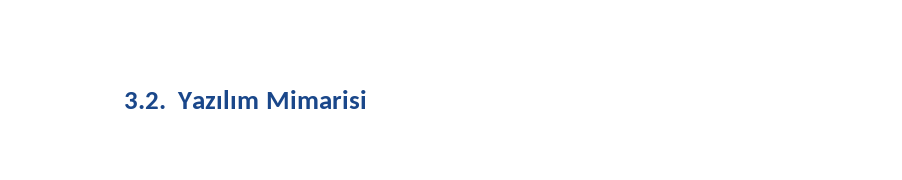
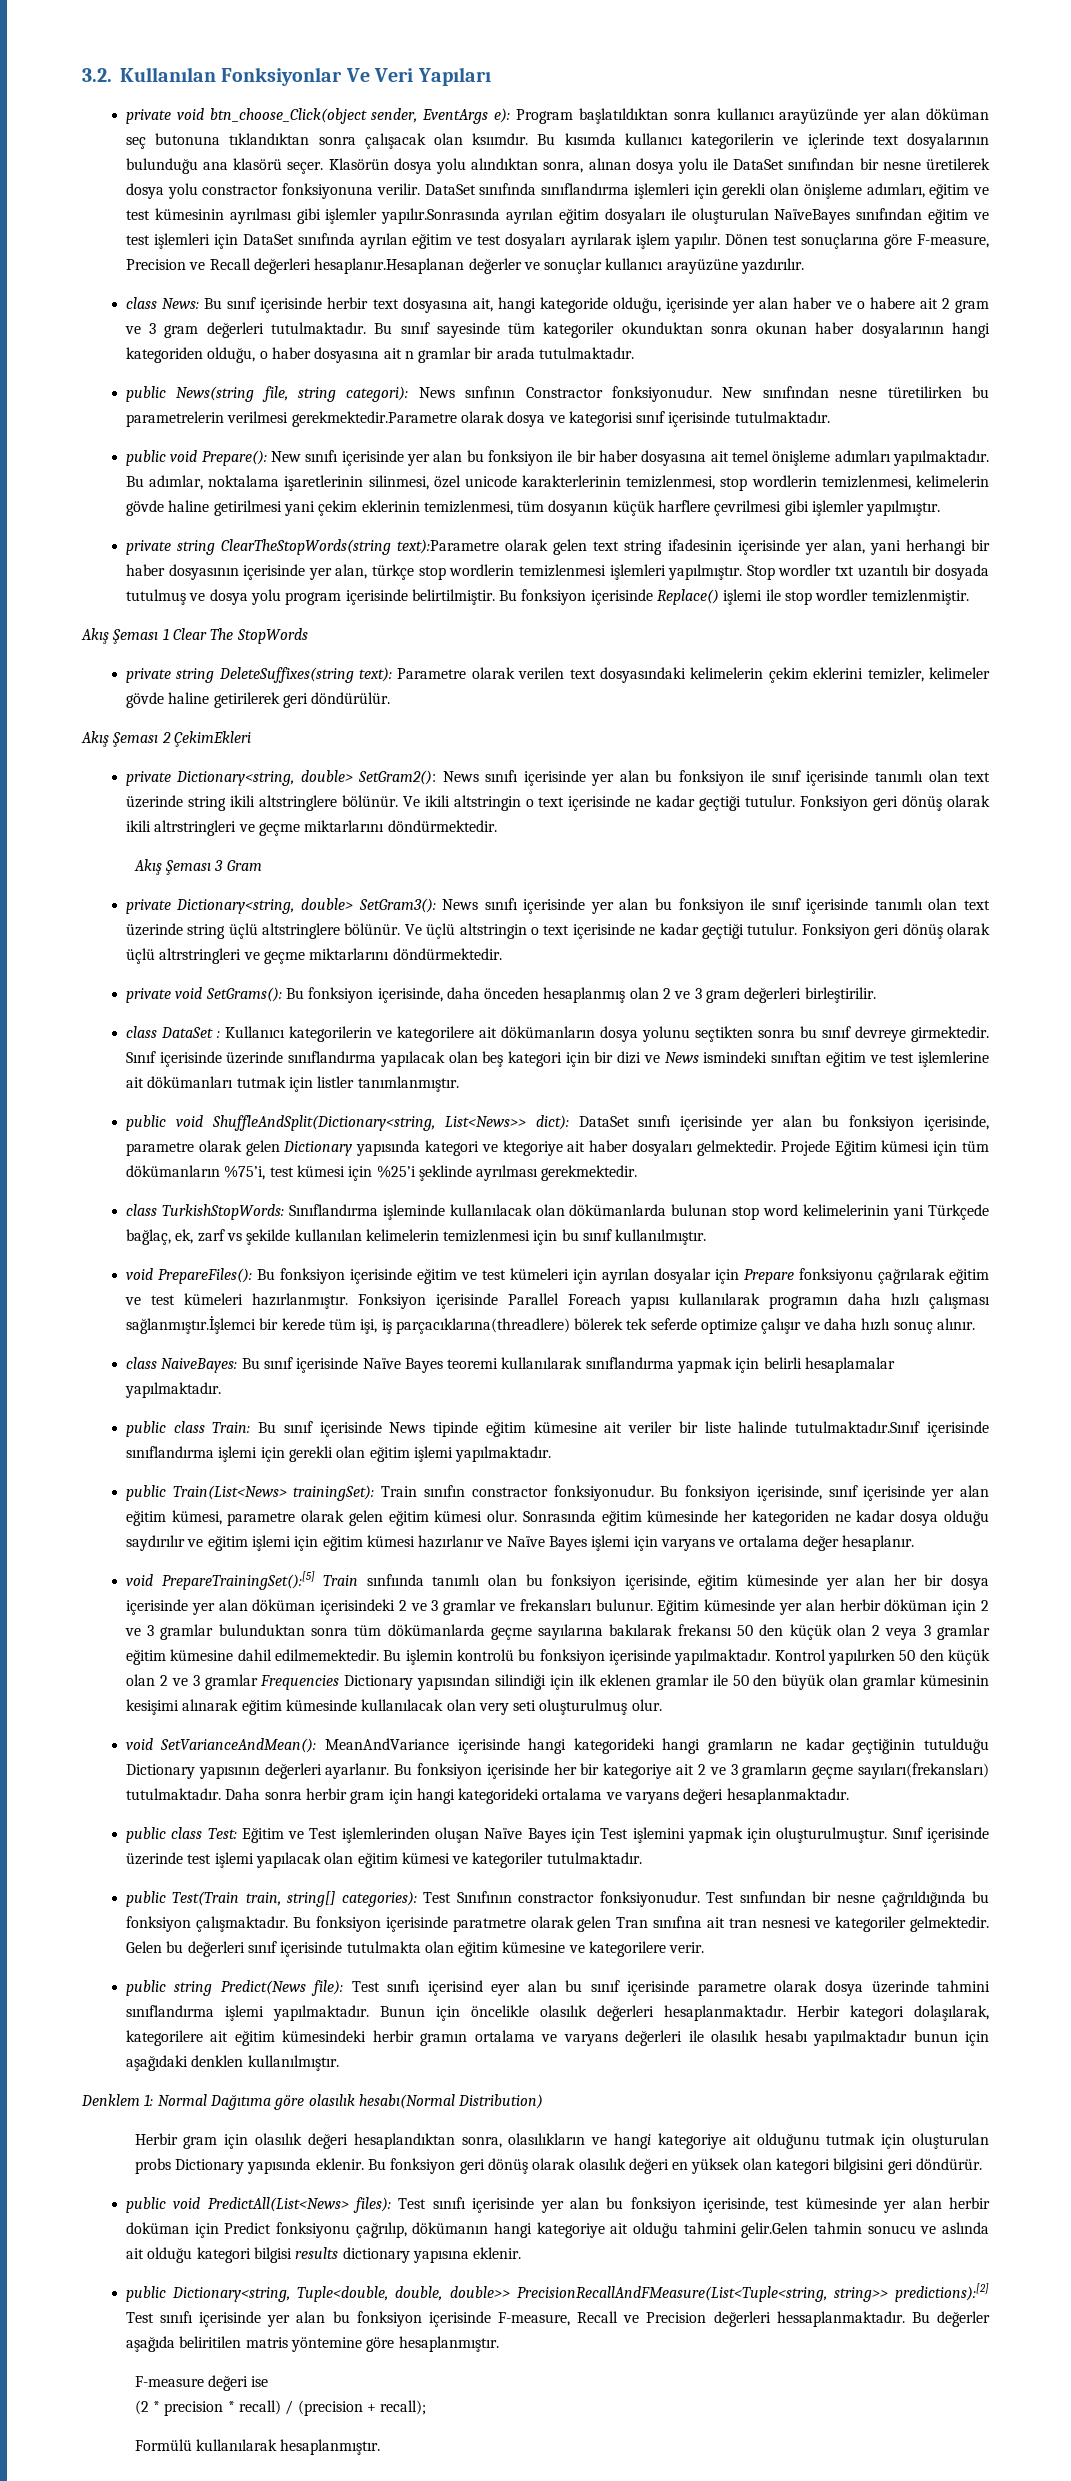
[176,90,367,109] Yazılım Mimarisi -> [120,67,491,86] [125,108,990,124] [125,133,989,149] [125,158,991,174] [125,183,990,199] [125,208,990,224] [125,233,990,249] [125,258,805,274] [125,297,989,313] [124,322,991,338] [125,347,635,363] [125,386,990,402] [125,411,830,427] [125,450,990,466] [125,475,990,491] [125,500,941,516] [125,539,990,555] [125,564,990,580] [125,589,969,605] [81,628,308,644] [125,667,991,683] [125,692,391,708] [81,731,251,747] [125,770,991,786] [125,795,990,811] [125,820,497,836] [133,859,262,875] [125,898,991,914] [125,923,991,939] [125,948,502,964] [125,987,876,1003] [125,1026,990,1042] [125,1051,990,1067] [125,1076,459,1092] [125,1115,990,1131] [125,1140,990,1156] [125,1165,638,1181] [125,1204,990,1220] [125,1229,707,1245] [125,1268,990,1284] [124,1293,991,1309] [125,1316,976,1334] [125,1357,896,1373] [124,1382,221,1398] [125,1421,990,1437] [125,1446,552,1462] [125,1485,989,1501] [125,1510,990,1526] [125,1535,915,1551] [125,1571,990,1590] [125,1599,989,1615] [124,1624,991,1640] [125,1649,990,1665] [125,1674,990,1690] [125,1699,662,1715] [125,1738,989,1754] [125,1763,990,1779] [125,1788,849,1804] [125,1827,990,1843] [125,1852,642,1868] [125,1891,990,1907] [125,1916,989,1932] [125,1941,705,1957] [125,1980,991,1996] [125,2005,990,2021] [125,2030,990,2046] [125,2055,339,2071] [81,2094,544,2110] [134,2133,989,2149] [134,2158,983,2174] [125,2197,991,2213] [125,2222,989,2238] [125,2247,522,2263] [125,2283,989,2302] [125,2311,991,2327] [125,2336,499,2352] [134,2375,269,2391] [134,2400,427,2416] [134,2439,381,2455] Kullanılan Fonksiyonlar Ve Veri Yapıları // private void btn_choose_Click(object sender, EventArgs e): Program başlatıldıktan sonra kullanıcı arayüzünde yer alan döküman seç butonuna tıklandıktan sonra çalışacak olan ksıımdır. Bu kısımda kullanıcı kategorilerin ve içlerinde text dosyalarının bulunduğu ana klasörü seçer. Klasörün dosya yolu alındıktan sonra, alınan dosya yolu ile DataSet sınıfından bir nesne üretilerek dosya yolu constractor fonksiyonuna verilir. DataSet sınıfında sınıflandırma işlemleri için gerekli olan önişleme adımları, eğitim ve test kümesinin ayrılması gibi işlemler yapılır.Sonrasında ayrılan eğitim dosyaları ile oluşturulan NaïveBayes sınıfından eğitim ve test işlemleri için DataSet sınıfında ayrılan eğitim ve test dosyaları ayrılarak işlem yapılır. Dönen test sonuçlarına göre F-measure, Precision ve Recall değerleri hesaplanır.Hesaplanan değerler ve sonuçlar kullanıcı arayüzüne yazdırılır. // class News: Bu sınıf içerisinde herbir text dosyasına ait, hangi kategoride olduğu, içerisinde yer alan haber ve o habere ait 2 gram ve 3 gram değerleri tutulmaktadır. Bu sınıf sayesinde tüm kategoriler okunduktan sonra okunan haber dosyalarının hangi kategoriden olduğu, o haber dosyasına ait n gramlar bir arada tutulmaktadır. // public News(string file, string categori): News sınfının Constractor fonksiyonudur. New sınıfından nesne türetilirken bu parametrelerin verilmesi gerekmektedir.Parametre olarak dosya ve kategorisi sınıf içerisinde tutulmaktadır. // public void Prepare(): New sınıfı içerisinde yer alan bu fonksiyon ile bir haber dosyasına ait temel önişleme adımları yapılmaktadır. Bu adımlar, noktalama işaretlerinin silinmesi, özel unicode karakterlerinin temizlenmesi, stop wordlerin temizlenmesi, kelimelerin gövde haline getirilmesi yani çekim eklerinin temizlenmesi, tüm dosyanın küçük harflere çevrilmesi gibi işlemler yapılmıştır. // private string ClearTheStopWords(string text):Parametre olarak gelen text string ifadesinin içerisinde yer alan, yani herhangi bir haber dosyasının içerisinde yer alan, türkçe stop wordlerin temizlenmesi işlemleri yapılmıştır. Stop wordler txt uzantılı bir dosyada tutulmuş ve dosya yolu program içerisinde belirtilmiştir. Bu fonksiyon içerisinde Replace() işlemi ile stop wordler temizlenmiştir. // Akış Şeması 1 Clear The StopWords // private string DeleteSuffixes(string text): Parametre olarak verilen text dosyasındaki kelimelerin çekim eklerini temizler, kelimeler gövde haline getirilerek geri döndürülür. // Akış Şeması 2 ÇekimEkleri // private Dictionary<string, double> SetGram2(): News sınıfı içerisinde yer alan bu fonksiyon ile sınıf içerisinde tanımlı olan text üzerinde string ikili altstringlere bölünür. Ve ikili altstringin o text içerisinde ne kadar geçtiği tutulur. Fonksiyon geri dönüş olarak ikili altrstringleri ve geçme miktarlarını döndürmektedir. // Akış Şeması 3 Gram // private Dictionary<string, double> SetGram3(): News sınıfı içerisinde yer alan bu fonksiyon ile sınıf içerisinde tanımlı olan text üzerinde string üçlü altstringlere bölünür. Ve üçlü altstringin o text içerisinde ne kadar geçtiği tutulur. Fonksiyon geri dönüş olarak üçlü altrstringleri ve geçme miktarlarını döndürmektedir. // private void SetGrams(): Bu fonksiyon içerisinde, daha önceden hesaplanmış olan 2 ve 3 gram değerleri birleştirilir. // class DataSet : Kullanıcı kategorilerin ve kategorilere ait dökümanların dosya yolunu seçtikten sonra bu sınıf devreye girmektedir. Sınıf içerisinde üzerinde sınıflandırma yapılacak olan beş kategori için bir dizi ve News ismindeki sınıftan eğitim ve test işlemlerine ait dökümanları tutmak için listler tanımlanmıştır. // public void ShuffleAndSplit(Dictionary<string, List<News>> dict): DataSet sınıfı içerisinde yer alan bu fonksiyon içerisinde, parametre olarak gelen Dictionary yapısında kategori ve ktegoriye ait haber dosyaları gelmektedir. Projede Eğitim kümesi için tüm dökümanların %75’i, test kümesi için %25’i şeklinde ayrılması gerekmektedir. // class TurkishStopWords: Sınıflandırma işleminde kullanılacak olan dökümanlarda bulunan stop word kelimelerinin yani Türkçede bağlaç, ek, zarf vs şekilde kullanılan kelimelerin temizlenmesi için bu sınıf kullanılmıştır. // void PrepareFiles(): Bu fonksiyon içerisinde eğitim ve test kümeleri için ayrılan dosyalar için Prepare fonksiyonu çağrılarak eğitim ve test kümeleri hazırlanmıştır. Fonksiyon içerisinde Parallel Foreach yapısı kullanılarak programın daha hızlı çalışması sağlanmıştır.İşlemci bir kerede tüm işi, iş parçacıklarına(threadlere) bölerek tek seferde optimize çalışır ve daha hızlı sonuç alınır. // class NaiveBayes: Bu sınıf içerisinde Naïve Bayes teoremi kullanılarak sınıflandırma yapmak için belirli hesaplamalar yapılmaktadır. // public class Train: Bu sınıf içerisinde News tipinde eğitim kümesine ait veriler bir liste halinde tutulmaktadır.Sınıf içerisinde sınıflandırma işlemi için gerekli olan eğitim işlemi yapılmaktadır. // public Train(List<News> trainingSet): Train sınıfın constractor fonksiyonudur. Bu fonksiyon içerisinde, sınıf içerisinde yer alan eğitim kümesi, parametre olarak gelen eğitim kümesi olur. Sonrasında eğitim kümesinde her kategoriden ne kadar dosya olduğu saydırılır ve eğitim işlemi için eğitim kümesi hazırlanır ve Naïve Bayes işlemi için varyans ve ortalama değer hesaplanır. // void PrepareTrainingSet():[5] Train sınfıında tanımlı olan bu fonksiyon içerisinde, eğitim kümesinde yer alan her bir dosya içerisinde yer alan döküman içerisindeki 2 ve 3 gramlar ve frekansları bulunur. Eğitim kümesinde yer alan herbir döküman için 2 ve 3 gramlar bulunduktan sonra tüm dökümanlarda geçme sayılarına bakılarak frekansı 50 den küçük olan 2 veya 3 gramlar eğitim kümesine dahil edilmemektedir. Bu işlemin kontrolü bu fonksiyon içerisinde yapılmaktadır. Kontrol yapılırken 50 den küçük olan 2 ve 3 gramlar Frequencies Dictionary yapısından silindiği için ilk eklenen gramlar ile 50 den büyük olan gramlar kümesinin kesişimi alınarak eğitim kümesinde kullanılacak olan very seti oluşturulmuş olur. // void SetVarianceAndMean(): MeanAndVariance içerisinde hangi kategorideki hangi gramların ne kadar geçtiğinin tutulduğu Dictionary yapısının değerleri ayarlanır. Bu fonksiyon içerisinde her bir kategoriye ait 2 ve 3 gramların geçme sayıları(frekansları) tutulmaktadır. Daha sonra herbir gram için hangi kategorideki ortalama ve varyans değeri hesaplanmaktadır. // public class Test: Eğitim ve Test işlemlerinden oluşan Naïve Bayes için Test işlemini yapmak için oluşturulmuştur. Sınıf içerisinde üzerinde test işlemi yapılacak olan eğitim kümesi ve kategoriler tutulmaktadır. // public Test(Train train, string[] categories): Test Sınıfının constractor fonksiyonudur. Test sınfıından bir nesne çağrıldığında bu fonksiyon çalışmaktadır. Bu fonksiyon içerisinde paratmetre olarak gelen Tran sınıfına ait tran nesnesi ve kategoriler gelmektedir. Gelen bu değerleri sınıf içerisinde tutulmakta olan eğitim kümesine ve kategorilere verir. // public string Predict(News file): Test sınıfı içerisind eyer alan bu sınıf içerisinde parametre olarak dosya üzerinde tahmini sınıflandırma işlemi yapılmaktadır. Bunun için öncelikle olasılık değerleri hesaplanmaktadır. Herbir kategori dolaşılarak, kategorilere ait eğitim kümesindeki herbir gramın ortalama ve varyans değerleri ile olasılık hesabı yapılmaktadır bunun için aşağıdaki denklen kullanılmıştır. // Denklem 1: Normal Dağıtıma göre olasılık hesabı(Normal Distribution) // Herbir gram için olasılık değeri hesaplandıktan sonra, olasılıkların ve hangi kategoriye ait olduğunu tutmak için oluşturulan probs Dictionary yapısında eklenir. Bu fonksiyon geri dönüş olarak olasılık değeri en yüksek olan kategori bilgisini geri döndürür. // public void PredictAll(List<News> files): Test sınıfı içerisinde yer alan bu fonksiyon içerisinde, test kümesinde yer alan herbir doküman için Predict fonksiyonu çağrılıp, dökümanın hangi kategoriye ait olduğu tahmini gelir.Gelen tahmin sonucu ve aslında ait olduğu kategori bilgisi results dictionary yapısına eklenir. // public Dictionary<string, Tuple<double, double, double>> PrecisionRecallAndFMeasure(List<Tuple<string, string>> predictions):[2] Test sınıfı içerisinde yer alan bu fonksiyon içerisinde F-measure, Recall ve Precision değerleri hessaplanmaktadır. Bu değerler aşağıda beliritilen matris yöntemine göre hesaplanmıştır. // F-measure değeri ise // (2 * precision * recall) / (precision + recall); // Formülü kullanılarak hesaplanmıştır.

